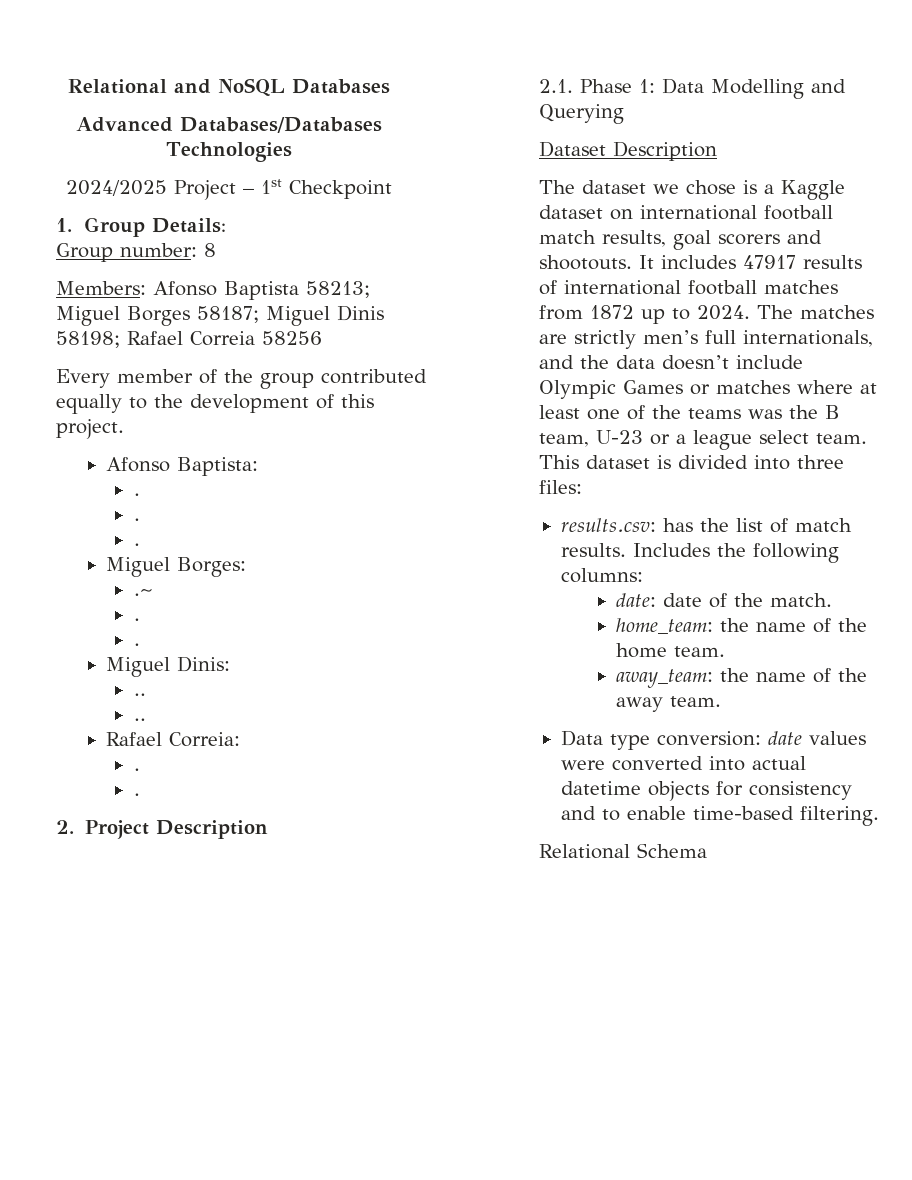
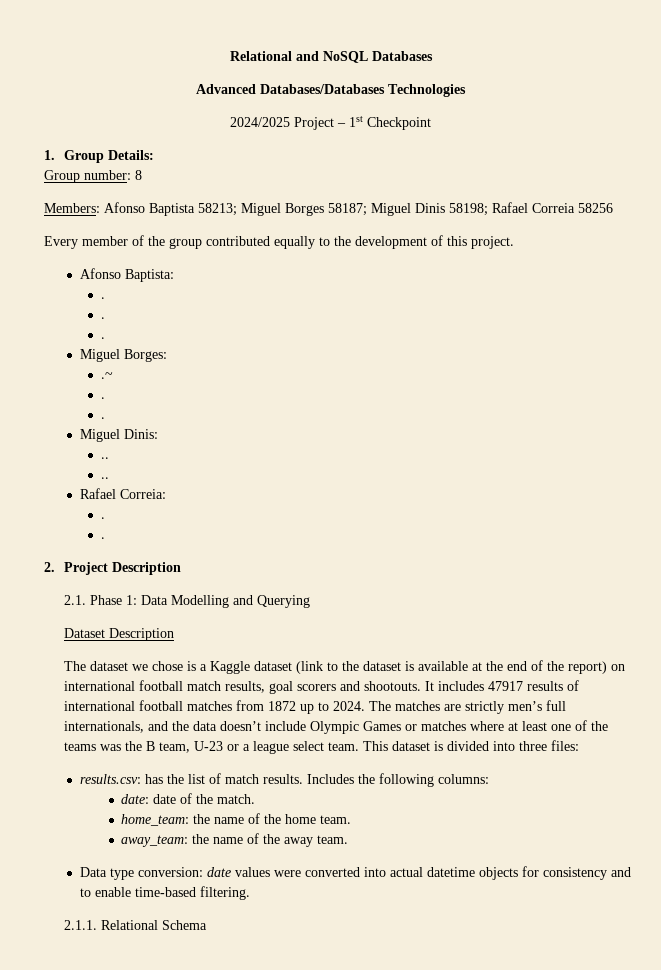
(603, 212) none -> [296,660,608,674] (link to the dataset is available at the end of the report)
(880, 816) none -> [64,920,98,930] 2.1.1.

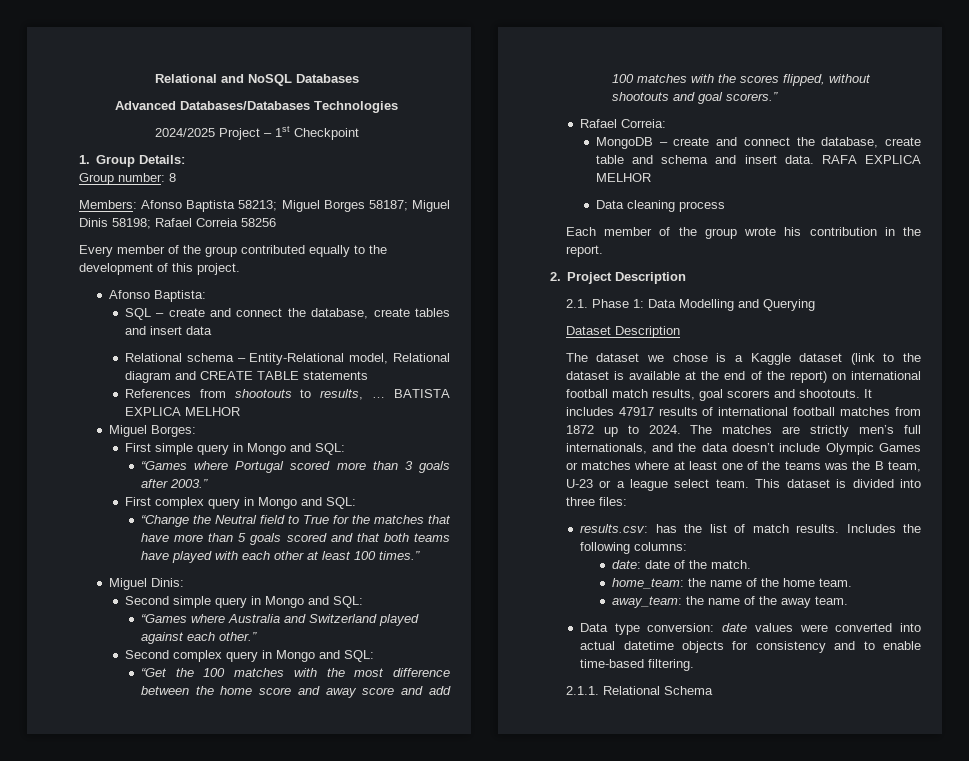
[100,297,105,299] [100,317,105,319] [100,337,105,339] [79,349,167,362] [100,372,113,379] [100,397,105,399] [100,417,105,419] [79,429,158,442] [100,457,109,459] [100,477,109,479] [79,488,166,499] [100,517,105,519] [100,537,105,539] . // . // . // Miguel Borges: // .~ // . // . // Miguel Dinis: // .. // .. // Rafael Correia: // . // . -> [124,308,450,320] [124,326,212,335] [124,353,450,365] [124,371,368,383] [124,389,450,400] [124,407,240,416] [109,425,197,437] [124,443,345,455] [140,461,450,473] [140,479,208,488] [124,497,356,509] [140,515,451,527] [140,533,451,545] [140,551,420,563] [109,578,185,590] [124,596,363,608] [140,614,419,626] [140,632,257,644] [124,650,374,662] [140,668,450,677] [140,686,451,698] [611,74,871,86] [611,92,778,104] [580,119,667,128] [595,137,921,149] [595,155,921,164] [595,173,651,182] [595,200,725,212] [565,227,921,239] [565,245,603,257] SQL – create and connect the database, create tables and insert data // Relational schema – Entity-Relational model, Relational diagram and CREATE TABLE statements // References from shootouts to results, … BATISTA EXPLICA MELHOR // Miguel Borges: // First simple query in Mongo and SQL: // “Games where Portugal scored more than 3 goals after 2003.” // First complex query in Mongo and SQL: // “Change the Neutral field to True for the matches that have more than 5 goals scored and that both teams have played with each other at least 100 times.” // Miguel Dinis: // Second simple query in Mongo and SQL: // “Games where Australia and Switzerland played against each other.” // Second complex query in Mongo and SQL: // “Get the 100 matches with the most difference between the home score and away score and add 100 matches with the scores flipped, without shootouts and goal scorers.” // Rafael Correia: // MongoDB – create and connect the database, create table and schema and insert data. RAFA EXPLICA MELHOR // Data cleaning process // Each member of the group wrote his contribution in the report.

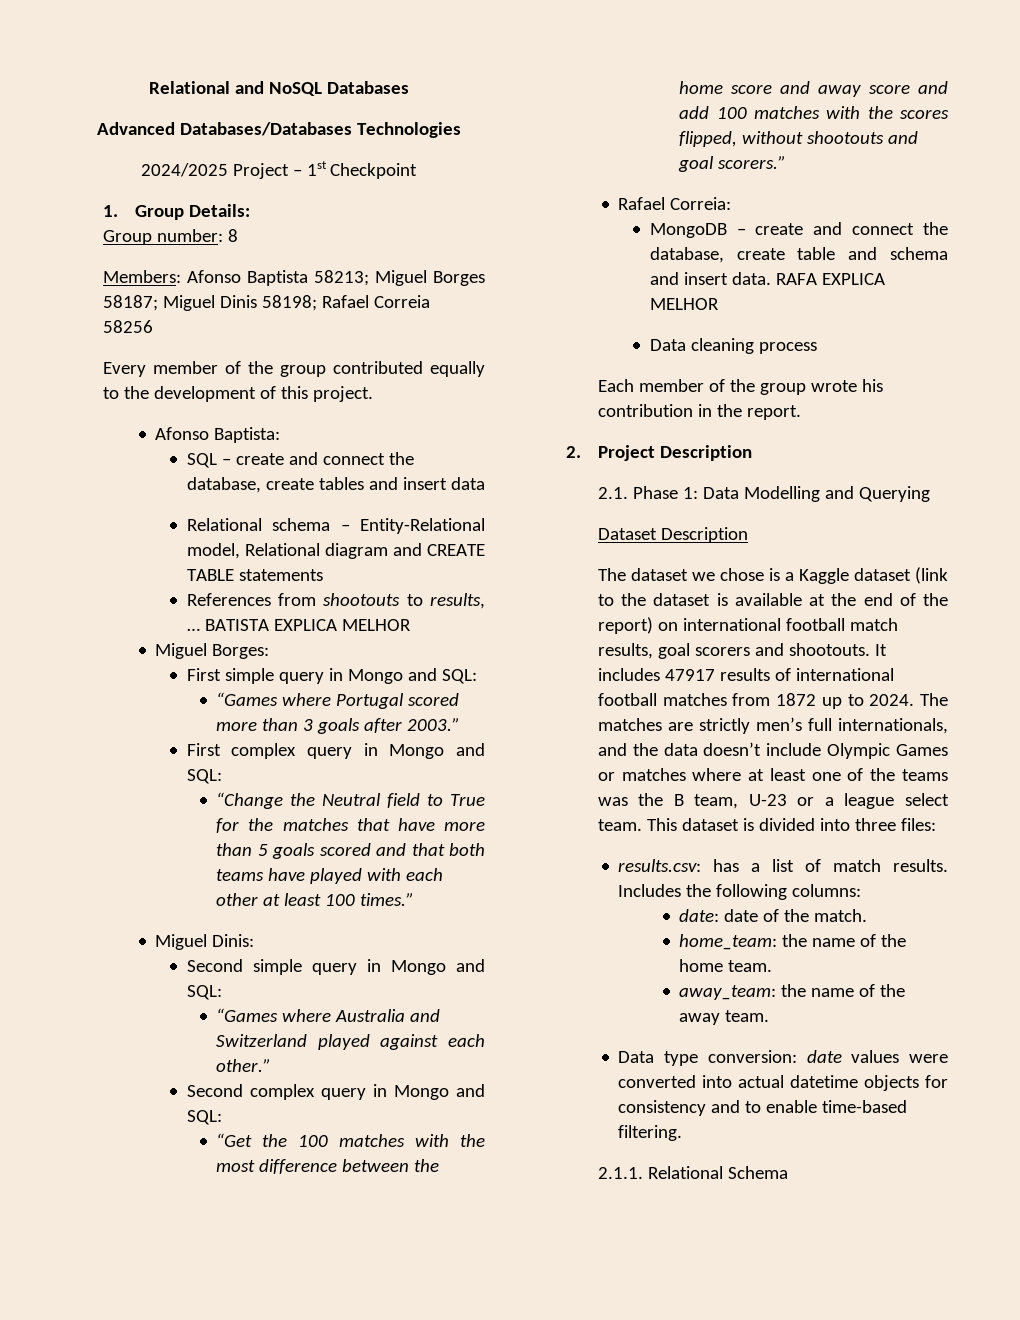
[684,524,703,533] the -> [751,863,761,872] a

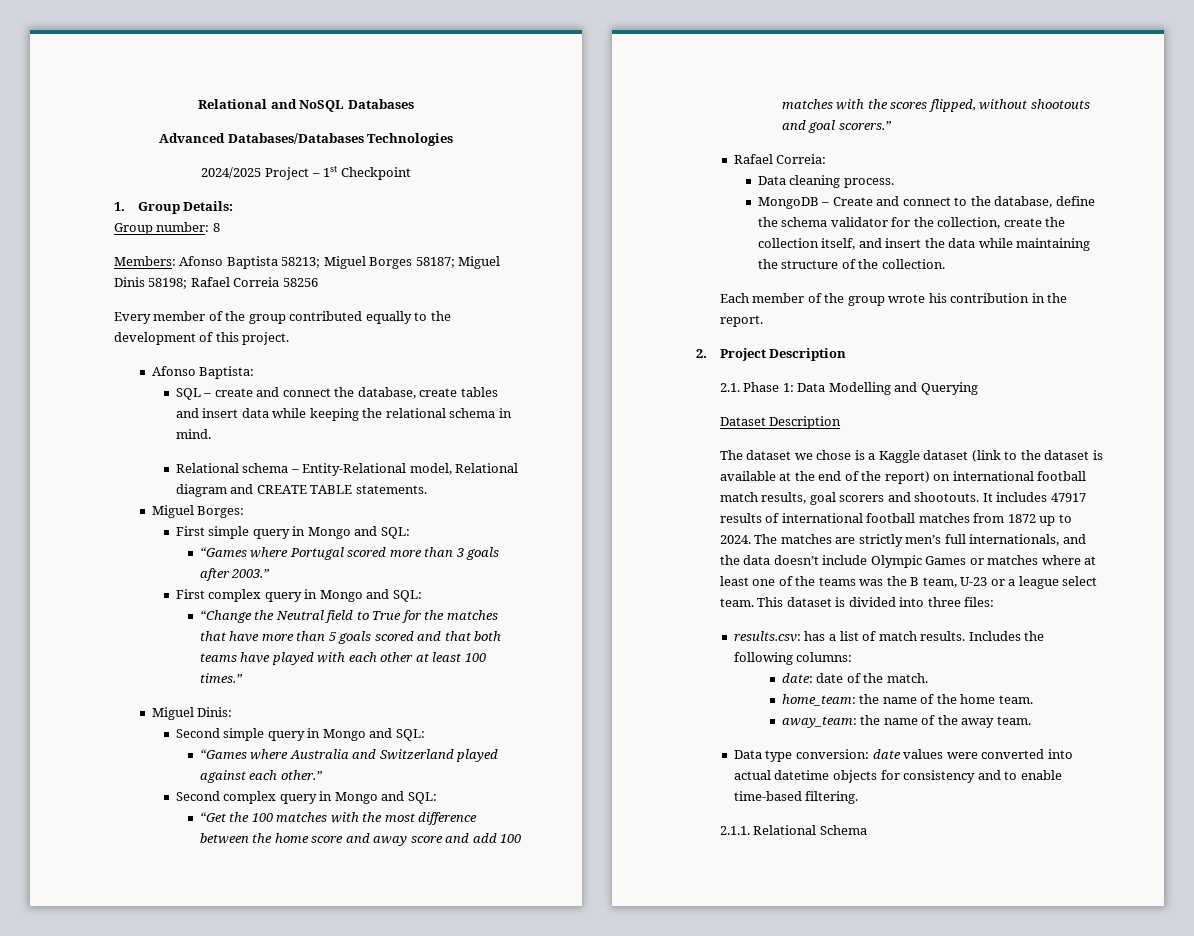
(485, 483) none -> [272,408,512,421] [175,429,211,439] while keeping the relational schema in mind.
[238,569,323,581] [186,593,485,609] [186,619,411,631] statements // References from shootouts to results, … BATISTA EXPLICA MELHOR -> [355,485,427,494] statements.
(732, 203) none -> [757,175,894,188] // Data cleaning process.
[755,222,948,235] [649,247,948,263] [649,272,885,285] [649,298,719,310] [649,338,817,354] create and connect the database, create table and schema and insert data. RAFA EXPLICA MELHOR // Data cleaning process -> [832,196,1095,208] [757,217,1066,229] [757,238,1091,251] [757,259,945,269] Create and connect to the database, define the schema validator for the collection, create the collection itself, and insert the data while maintaining the structure of the collection.

